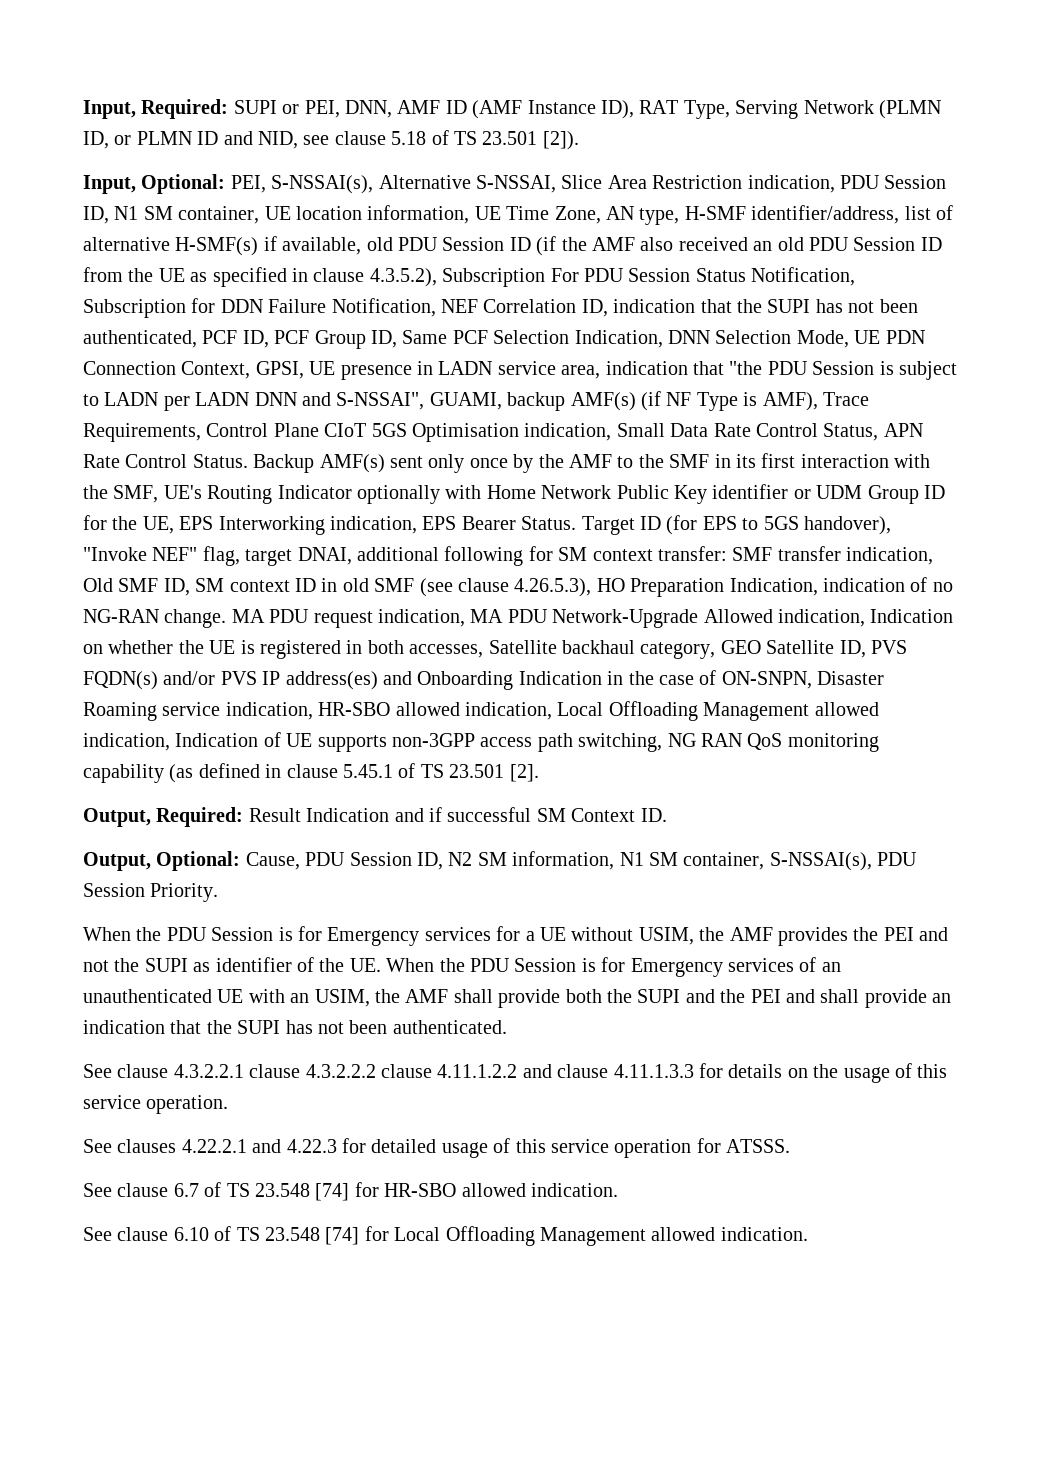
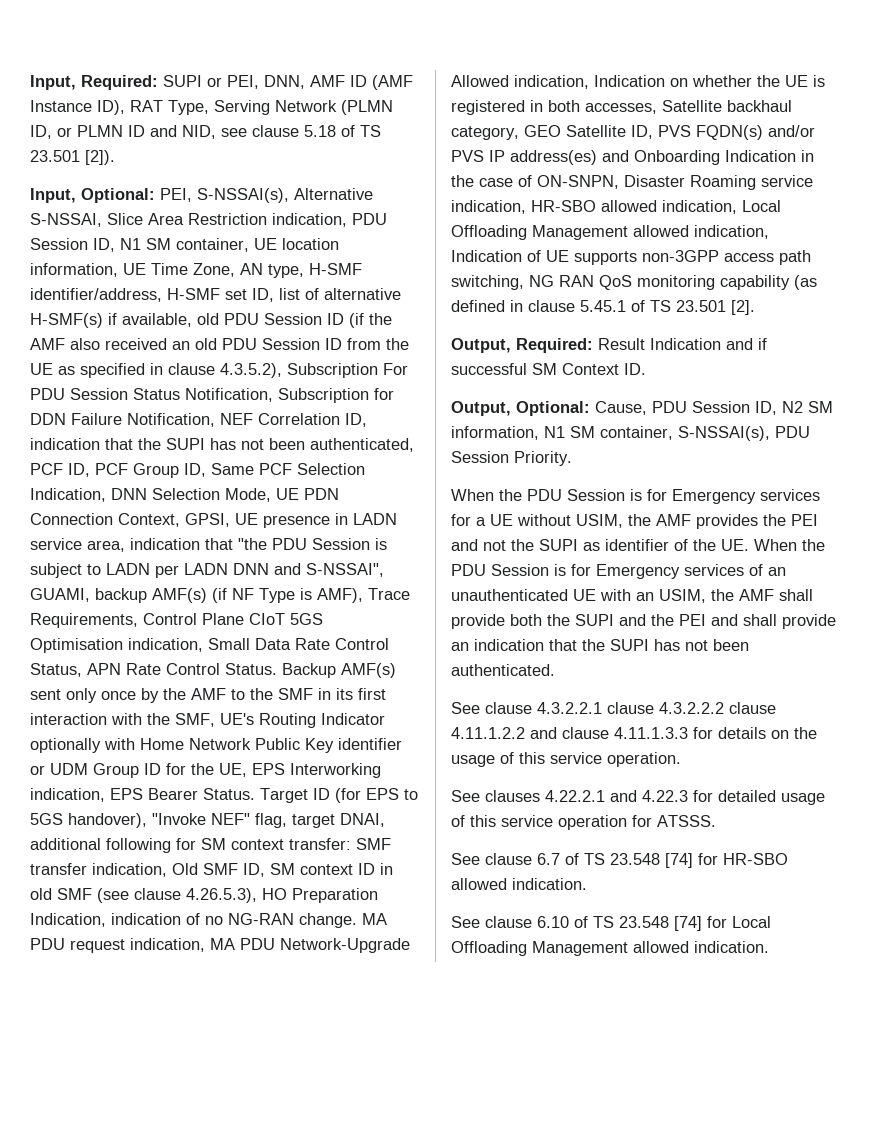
(900, 214) none -> [167,288,274,302] H-SMF set ID,

